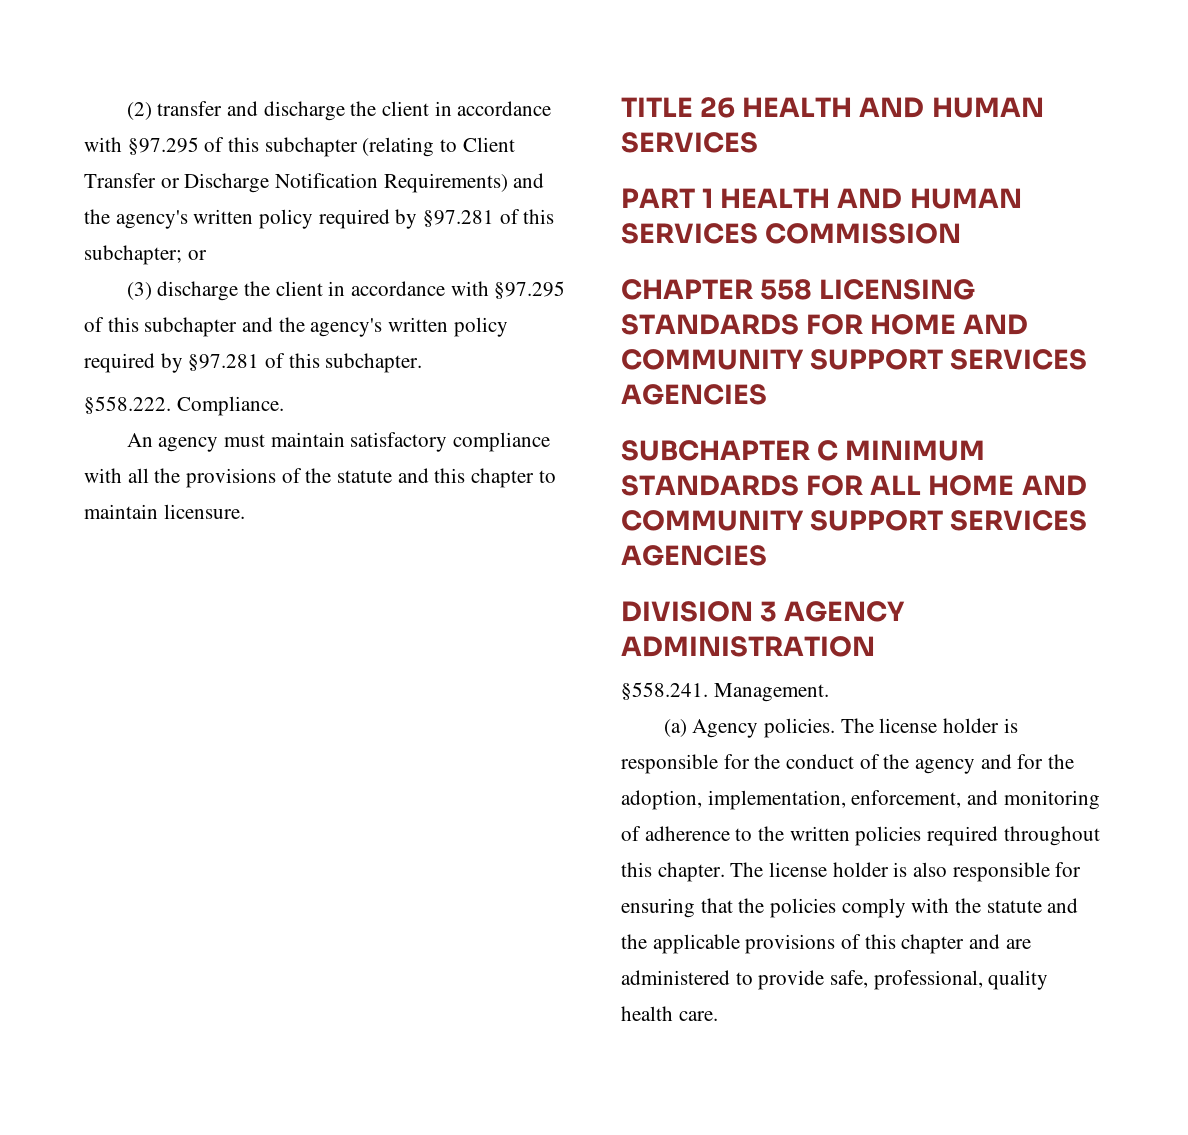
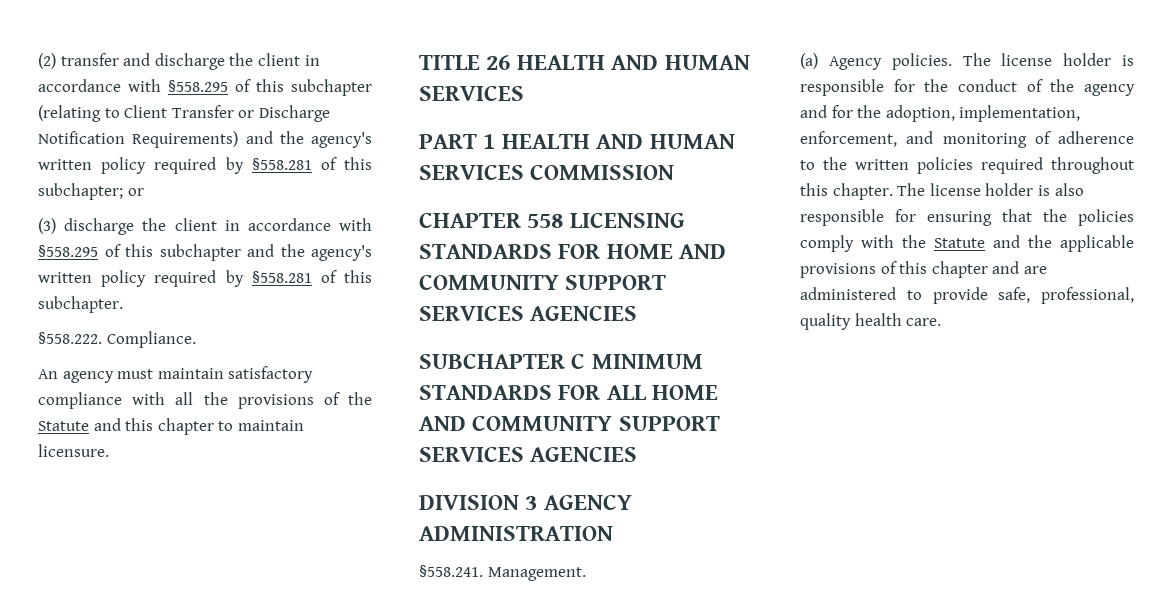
[127,137,199,155] §97.295 -> [168,80,228,92] §558.295
[423,210,495,227] §97.281 -> [251,158,312,170] §558.281
[494,281,566,299] §97.295 -> [38,245,98,257] §558.295
[188,354,260,371] §97.281 -> [251,271,312,283] §558.281
[337,470,393,483] statute -> [38,421,89,431] Statute
[986,900,1042,913] statute -> [934,238,985,248] Statute

